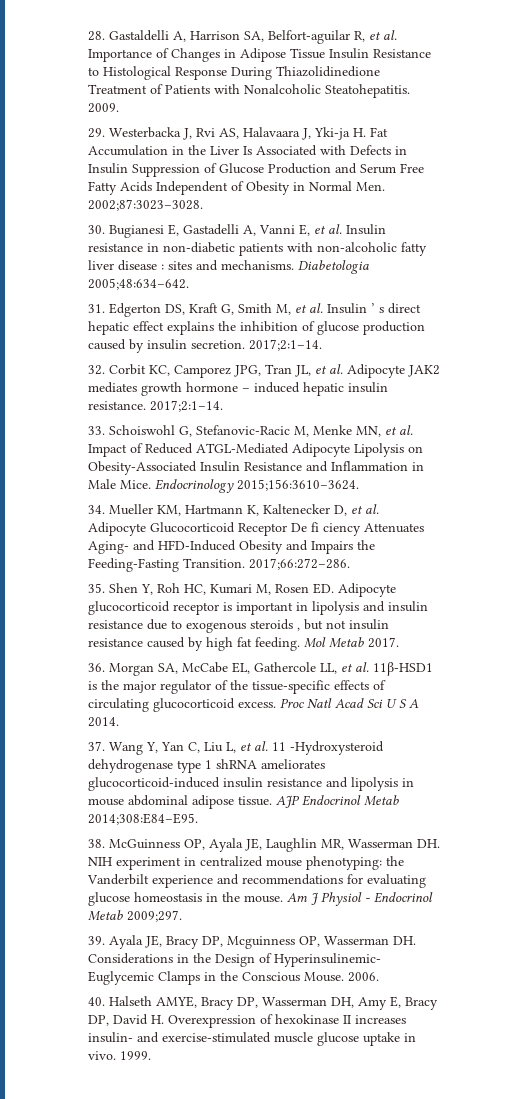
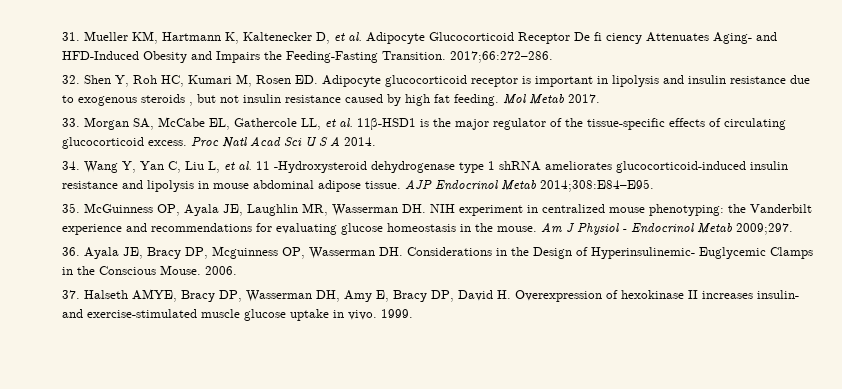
[87,30,397,44] [87,48,431,62] [87,66,380,80] [87,84,410,98] [87,103,119,113] [87,127,388,140] [87,145,407,156] [87,163,424,177] [87,181,385,195] [87,199,203,211] [87,224,386,238] [87,242,427,256] [87,260,369,274] [87,278,189,290] [87,303,421,317] [87,321,425,335] [87,339,322,353] [87,364,440,378] [87,382,388,396] [87,400,223,412] [87,425,413,437] [87,443,423,457] [87,461,424,475] [87,479,359,493] [87,505,105,514] 28. Gastaldelli A, Harrison SA, Belfort-aguilar R, et al. Importance of Changes in Adipose Tissue Insulin Resistance to Histological Response During Thiazolidinedione Treatment of Patients with Nonalcoholic Steatohepatitis. 2009. // 29. Westerbacka J, Rvi AS, Halavaara J, Yki-ja H. Fat Accumulation in the Liver Is Associated with Defects in Insulin Suppression of Glucose Production and Serum Free Fatty Acids Independent of Obesity in Normal Men. 2002;87:3023–3028. // 30. Bugianesi E, Gastadelli A, Vanni E, et al. Insulin resistance in non-diabetic patients with non-alcoholic fatty liver disease : sites and mechanisms. Diabetologia 2005;48:634–642. // 31. Edgerton DS, Kraft G, Smith M, et al. Insulin ’ s direct hepatic effect explains the inhibition of glucose production caused by insulin secretion. 2017;2:1–14. // 32. Corbit KC, Camporez JPG, Tran JL, et al. Adipocyte JAK2 mediates growth hormone – induced hepatic insulin resistance. 2017;2:1–14. // 33. Schoiswohl G, Stefanovic-Racic M, Menke MN, et al. Impact of Reduced ATGL-Mediated Adipocyte Lipolysis on Obesity-Associated Insulin Resistance and Inflammation in Male Mice. Endocrinology 2015;156:3610–3624. // 34. -> [62,32,81,41] 31.
[87,583,105,593] 35. -> [62,75,81,84] 32.
[87,663,105,672] 36. -> [62,118,81,127] 33.
[87,741,105,751] 37. -> [62,161,81,170] 34.
[87,839,105,848] 38. -> [62,203,81,213] 35.
[87,936,105,945] 39. -> [62,247,81,256] 36.
[87,997,105,1006] 40. -> [62,290,81,299] 37.

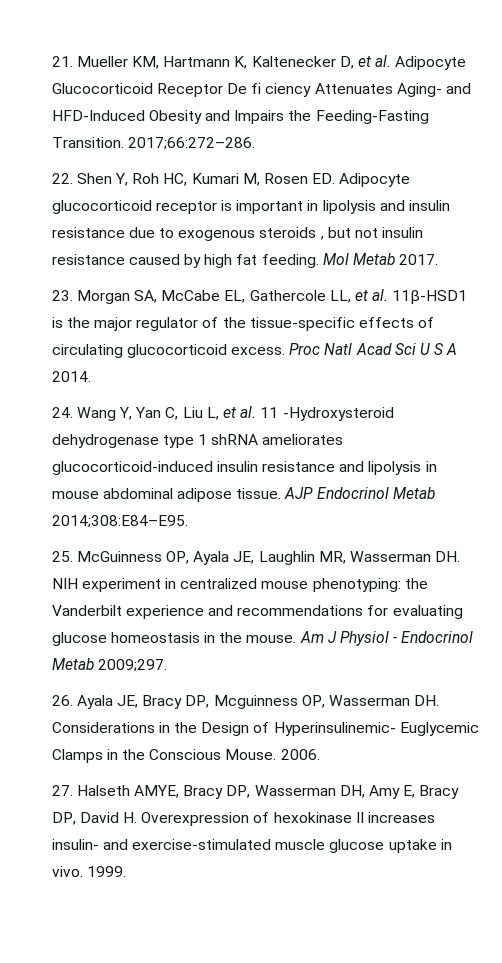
[62,32,81,41] 31. -> [51,56,73,67] 21.
[62,75,81,84] 32. -> [51,173,73,184] 22.
[62,118,81,127] 33. -> [51,290,73,301] 23.
[62,161,81,170] 34. -> [51,407,73,418] 24.
[62,203,81,213] 35. -> [51,551,73,562] 25.
[62,247,81,256] 36. -> [51,695,73,706] 26.
[62,290,81,299] 37. -> [51,785,73,796] 27.

